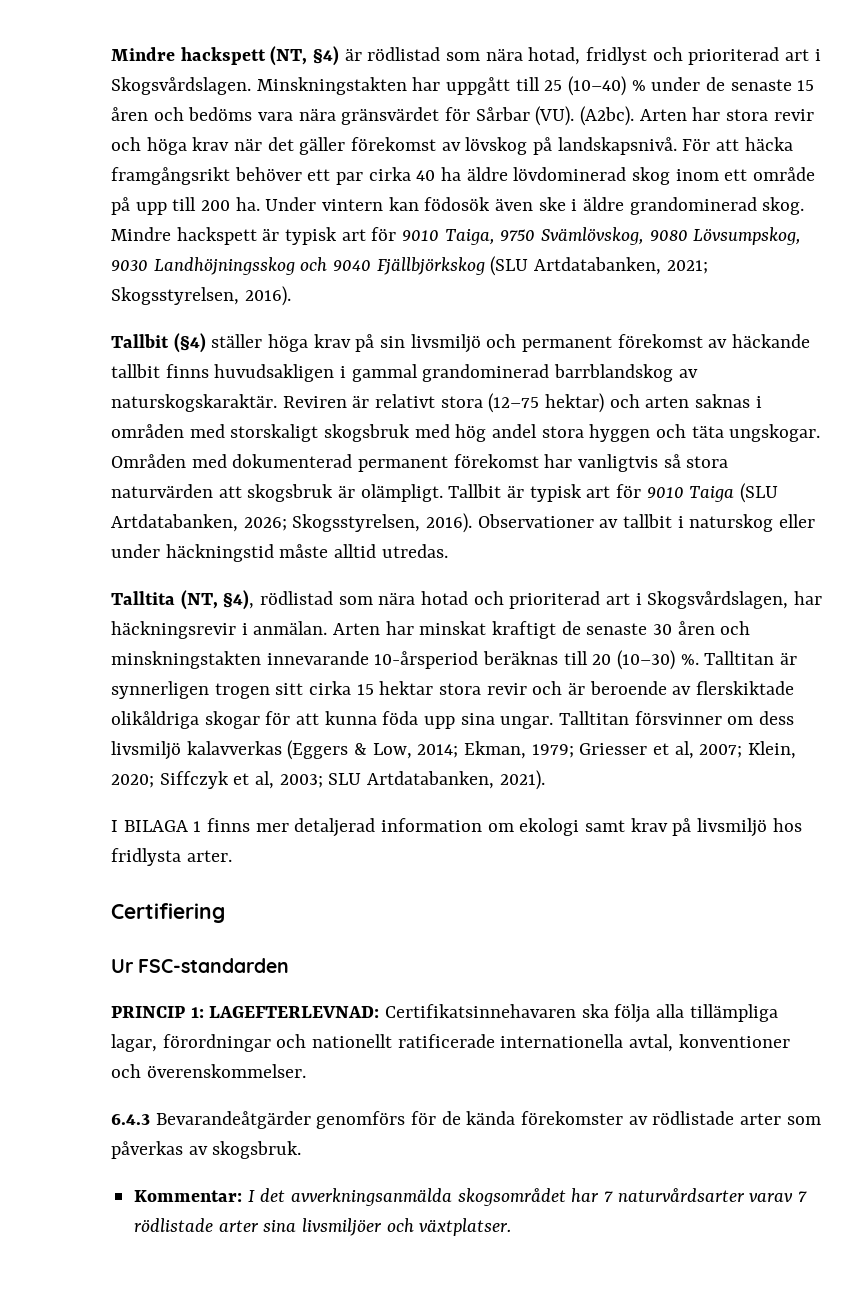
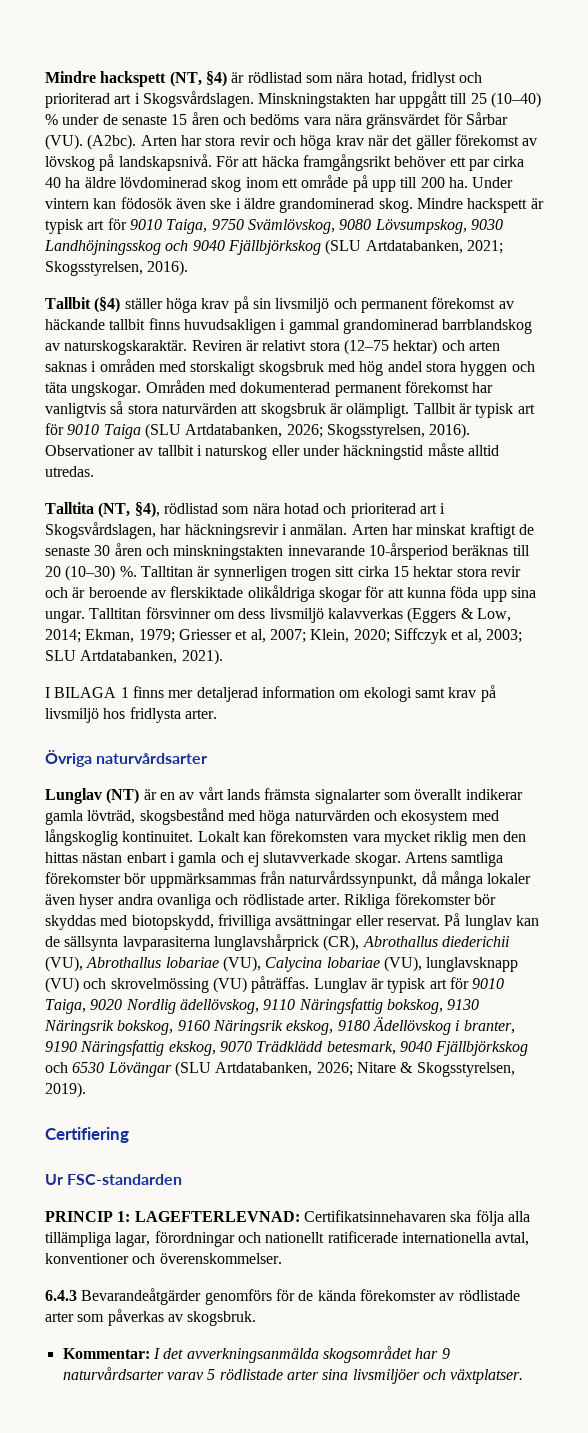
(232, 856) none -> [45,750,208,767] [45,787,523,804] [45,808,499,825] [45,829,526,846] [45,852,504,867] [45,871,532,888] [45,893,496,909] [45,913,539,930] [45,934,509,951] [45,956,519,972] [45,976,505,993] [45,998,480,1014] [44,1017,515,1035] [45,1040,529,1056] [45,1061,515,1077] [45,1082,86,1098] // Övriga naturvårdsarter // Lunglav (NT) är en av vårt lands främsta signalarter som överallt indikerar gamla lövträd, skogsbestånd med höga naturvärden och ekosystem med långskoglig kontinuitet. Lokalt kan förekomsten vara mycket riklig men den hittas nästan enbart i gamla och ej slutavverkade skogar. Artens samtliga förekomster bör uppmärksammas från naturvårdssynpunkt, då många lokaler även hyser andra ovanliga och rödlistade arter. Rikliga förekomster bör skyddas med biotopskydd, frivilliga avsättningar eller reservat. På lunglav kan de sällsynta lavparasiterna lunglavshårprick (CR), Abrothallus diederichii (VU), Abrothallus lobariae (VU), Calycina lobariae (VU), lunglavsknapp (VU) och skrovelmössing (VU) påträffas. Lunglav är typisk art för 9010 Taiga, 9020 Nordlig ädellövskog, 9110 Näringsfattig bokskog, 9130 Näringsrik bokskog, 9160 Näringsrik ekskog, 9180 Ädellövskog i branter, 9190 Näringsfattig ekskog, 9070 Trädklädd betesmark, 9040 Fjällbjörkskog och 6530 Lövängar (SLU Artdatabanken, 2026; Nitare & Skogsstyrelsen, 2019).
[604,1191,614,1202] 7 -> [441,1348,450,1359] 9
[798,1191,808,1202] 7 -> [207,1369,216,1380] 5

